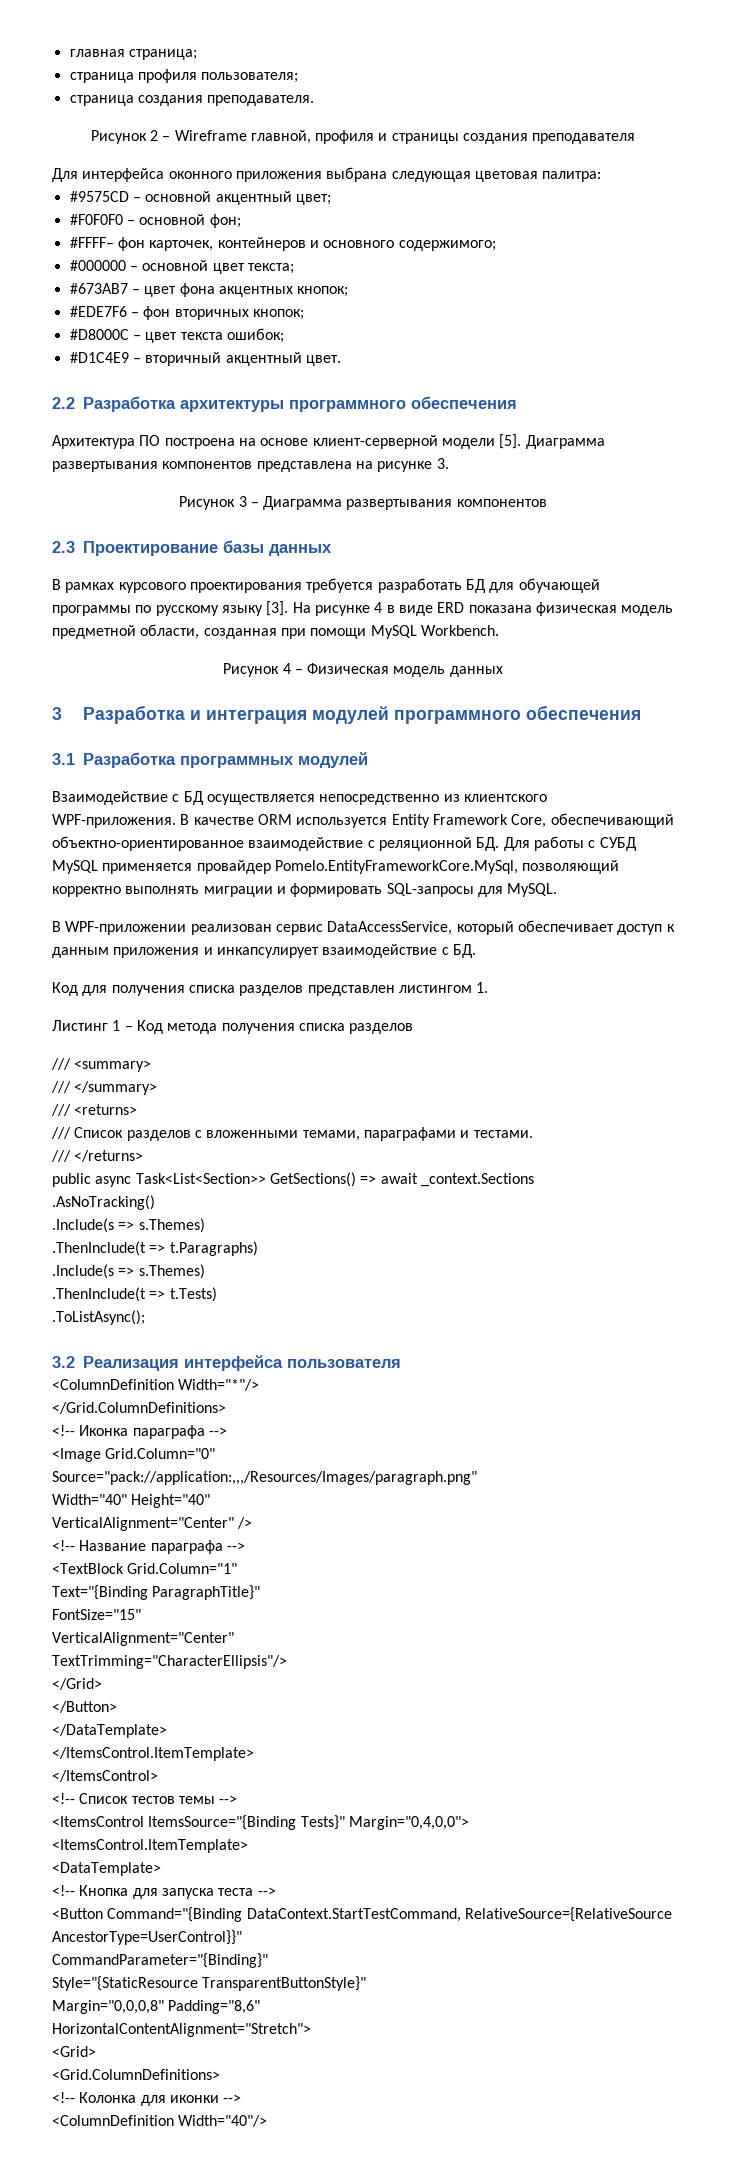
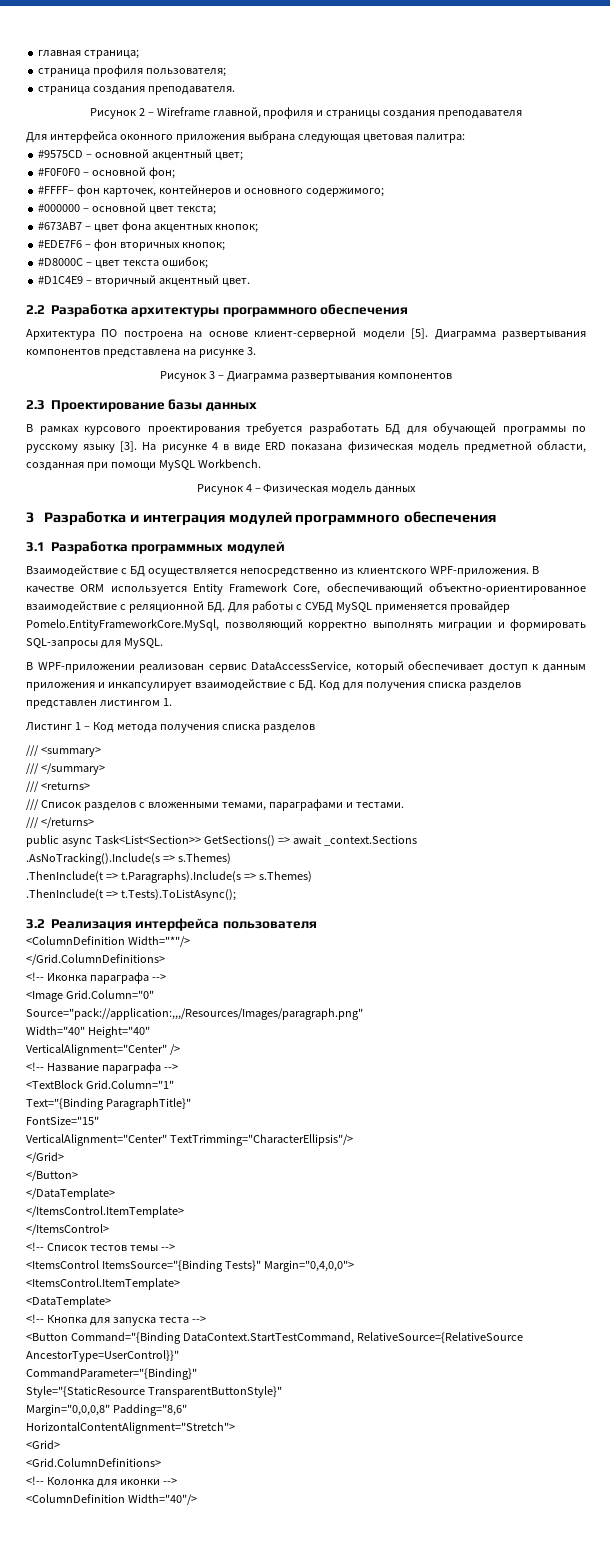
(476, 951) // -> (316, 685) none
[52,1195,155,1210] [52,1218,205,1233] [52,1241,258,1256] [52,1264,205,1279] [52,1287,217,1302] [52,1310,145,1325] .AsNoTracking() // .Include(s => s.Themes) // .ThenInclude(t => t.Paragraphs) // .Include(s => s.Themes) // .ThenInclude(t => t.Tests) // .ToListAsync(); -> [26,853,231,865] [26,871,312,883] [26,889,236,901] .AsNoTracking().Include(s => s.Themes) // .ThenInclude(t => t.Paragraphs).Include(s => s.Themes) // .ThenInclude(t => t.Tests).ToListAsync();
(234, 1639) // -> (167, 1140) none

